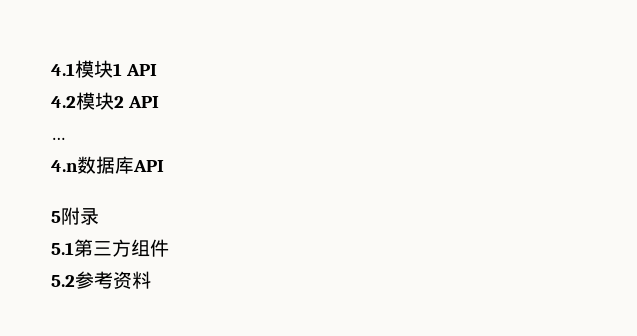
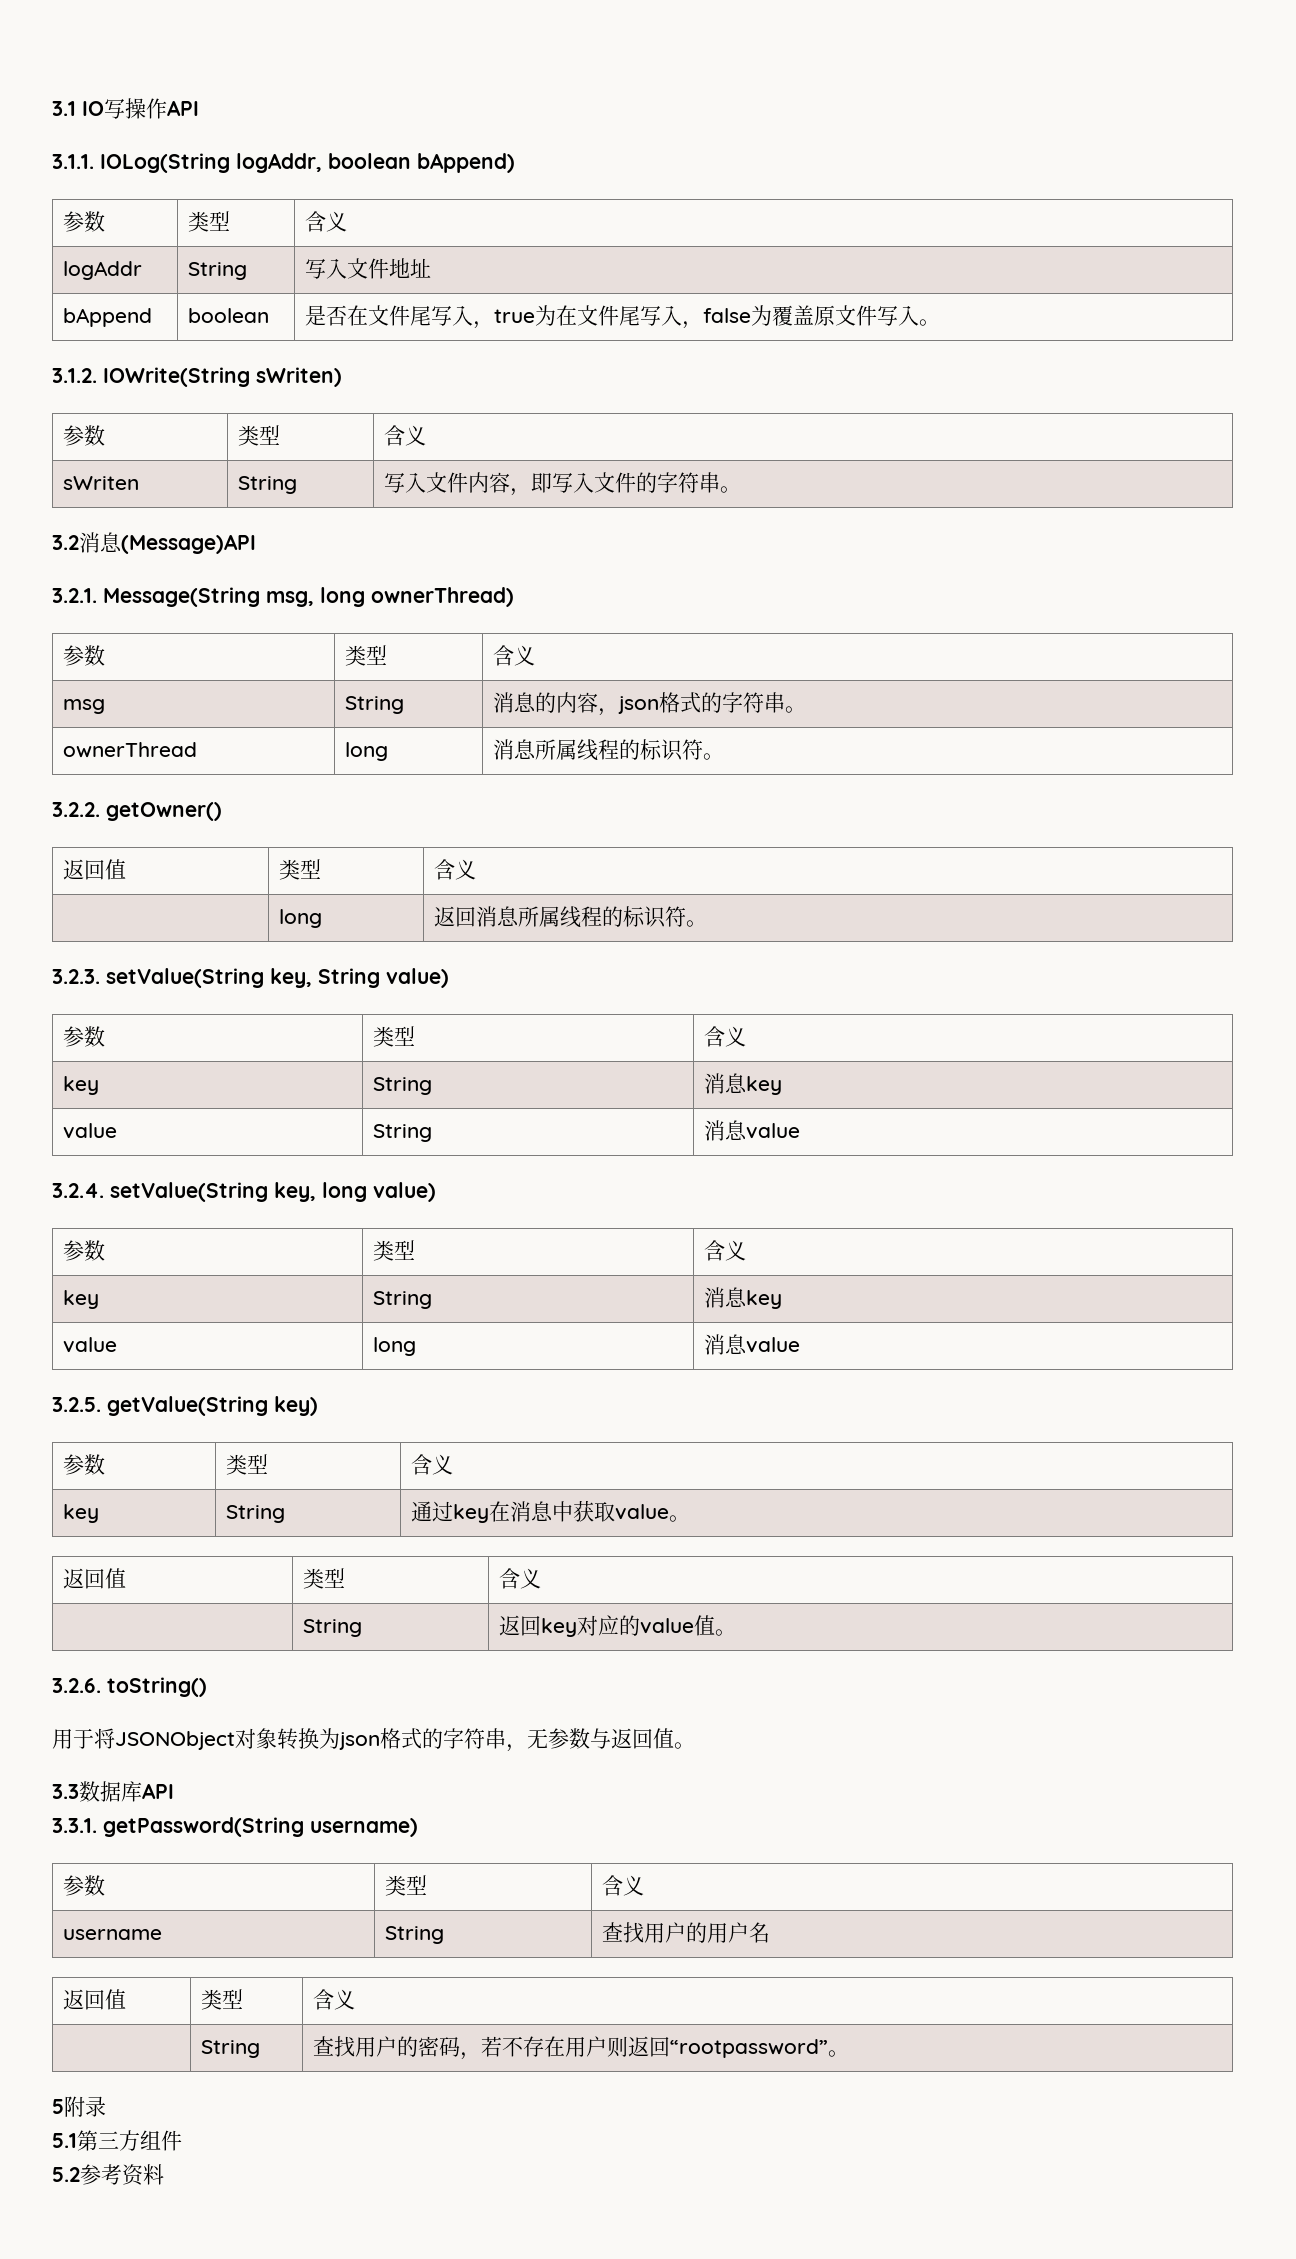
[51,60,158,78] [51,92,160,110] [51,137,65,140] [51,156,164,174] 4.1模块1 API // 4.2模块2 API // … // 4.n数据库API -> [52,98,199,119] [52,153,515,173] [63,211,106,232] [188,211,231,232] [305,211,348,232] [63,261,143,280] [188,262,248,280] [305,258,432,279] [63,308,153,327] [188,308,270,323] [305,305,941,329] [52,367,342,387] [63,425,106,446] [238,425,281,446] [384,425,427,446] [63,476,140,490] [238,476,298,494] [384,472,742,496] [52,532,256,554] [52,587,514,607] [63,645,106,666] [345,645,388,666] [493,645,536,666] [63,699,106,714] [345,696,405,714] [493,692,807,716] [63,742,198,758] [345,742,389,761] [493,739,725,761] [52,802,222,821] [63,859,127,880] [279,859,322,880] [434,859,477,880] [279,909,323,928] [434,906,708,928] [52,968,449,988] [63,1026,106,1047] [373,1026,416,1047] [704,1026,747,1047] [63,1076,100,1095] [373,1077,433,1095] [704,1073,783,1095] [63,1123,118,1139] [373,1124,433,1142] [704,1120,801,1141] [52,1182,436,1202] [63,1240,106,1261] [373,1240,416,1261] [704,1240,747,1261] [63,1290,100,1309] [373,1291,433,1309] [704,1287,783,1309] [63,1337,118,1353] [373,1337,417,1356] [704,1334,801,1355] [52,1396,318,1416] [63,1454,106,1475] [226,1454,269,1475] [411,1454,454,1475] [63,1504,100,1523] [226,1505,286,1523] [411,1500,691,1523] [63,1568,127,1589] [303,1568,346,1589] [499,1568,542,1589] [303,1619,363,1637] [499,1615,737,1637] [52,1677,207,1697] [52,1728,695,1752] [52,1781,174,1802] [52,1817,418,1837] [63,1875,106,1896] [385,1875,428,1896] [602,1875,645,1896] [63,1929,163,1940] [385,1926,445,1944] [602,1922,771,1943] [63,1989,127,2010] [201,1989,244,2010] [313,1989,356,2010] [201,2040,261,2058] [313,2036,850,2060] 3.1 IO写操作API // 3.1.1. IOLog(String logAddr, boolean bAppend) // 参数 | 类型 | 含义 // logAddr | String | 写入文件地址 // bAppend | boolean | 是否在文件尾写入，true为在文件尾写入，false为覆盖原文件写入。 // 3.1.2. IOWrite(String sWriten) // 参数 | 类型 | 含义 // sWriten | String | 写入文件内容，即写入文件的字符串。 // 3.2消息(Message)API // 3.2.1. Message(String msg, long ownerThread) // 参数 | 类型 | 含义 // msg | String | 消息的内容，json格式的字符串。 // ownerThread | long | 消息所属线程的标识符。 // 3.2.2. getOwner() // 返回值 | 类型 | 含义 // | long | 返回消息所属线程的标识符。 // 3.2.3. setValue(String key, String value) // 参数 | 类型 | 含义 // key | String | 消息key // value | String | 消息value // 3.2.4. setValue(String key, long value) // 参数 | 类型 | 含义 // key | String | 消息key // value | long | 消息value // 3.2.5. getValue(String key) // 参数 | 类型 | 含义 // key | String | 通过key在消息中获取value。 // 返回值 | 类型 | 含义 // | String | 返回key对应的value值。 // 3.2.6. toString() // 用于将JSONObject对象转换为json格式的字符串，无参数与返回值。 // 3.3数据库API // 3.3.1. getPassword(String username) // 参数 | 类型 | 含义 // username | String | 查找用户的用户名 // 返回值 | 类型 | 含义 // | String | 查找用户的密码，若不存在用户则返回“rootpassword”。

